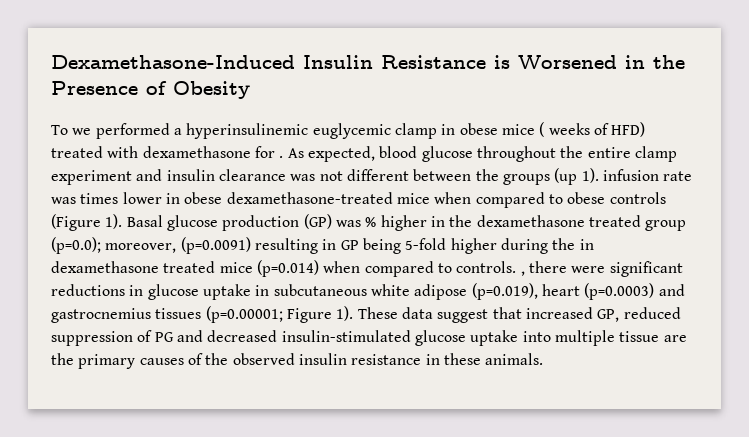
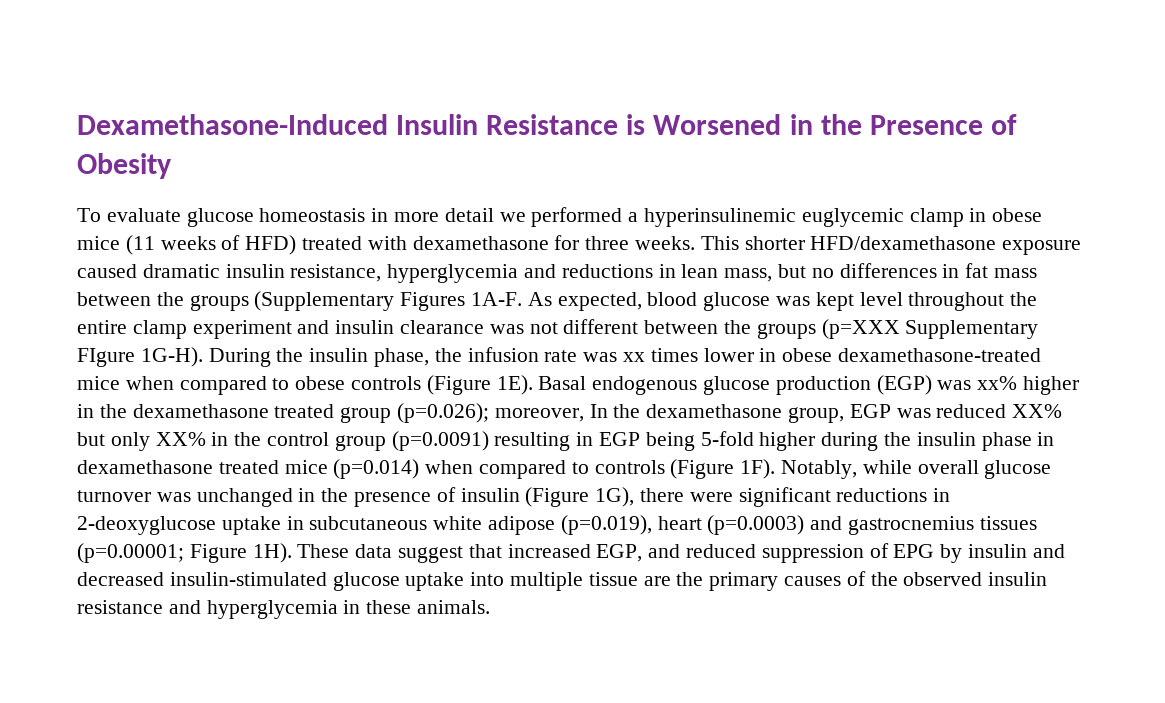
(68, 130) none -> [106,208,494,227] evaluate glucose homeostasis in more detail
[539,122,545,137] ( -> [125,235,155,255] (11
[279,156,284,158] . -> [585,236,1082,255] [77,263,1038,283] [77,291,523,311] three weeks. This shorter HFD/dexamethasone exposure caused dramatic insulin resistance, hyperglycemia and reductions in lean mass, but no differences in fat mass between the groups (Supplementary Figures 1A-F.
(473, 154) none -> [776,292,903,311] was kept level
[554,168,599,185] (up 1). -> [821,319,1039,339] [77,347,462,367] (p=XXX Supplementary FIgure 1G-H). During the insulin phase, the
(76, 200) none -> [623,352,646,362] xx
[105,214,377,231] 1). Basal glucose production (GP) was % -> [496,375,1018,395] 1E). Basal endogenous glucose production (EGP) was xx%
[51,237,177,254] (p=0.0); moreover, -> [397,403,1063,423] [77,432,386,451] (p=0.026); moreover, In the dexamethasone group, EGP was reduced XX% but only XX% in the control group
[340,240,359,250] GP -> [599,432,641,446] EGP
(576, 244) none -> [916,432,1032,451] insulin phase
[456,261,525,276] controls. , -> [594,459,1052,479] [77,487,635,507] controls (Figure 1F). Notably, while overall glucose turnover was unchanged in the presence of insulin (Figure 1G),
[147,284,199,300] glucose -> [77,516,216,535] 2-deoxyglucose
[336,306,354,321] 1). -> [252,543,292,563] 1H).
[597,309,620,322] GP, -> [596,544,681,562] EGP, and
[154,332,174,342] PG -> [893,544,1028,563] EPG by insulin
(422, 359) none -> [168,600,338,619] and hyperglycemia

